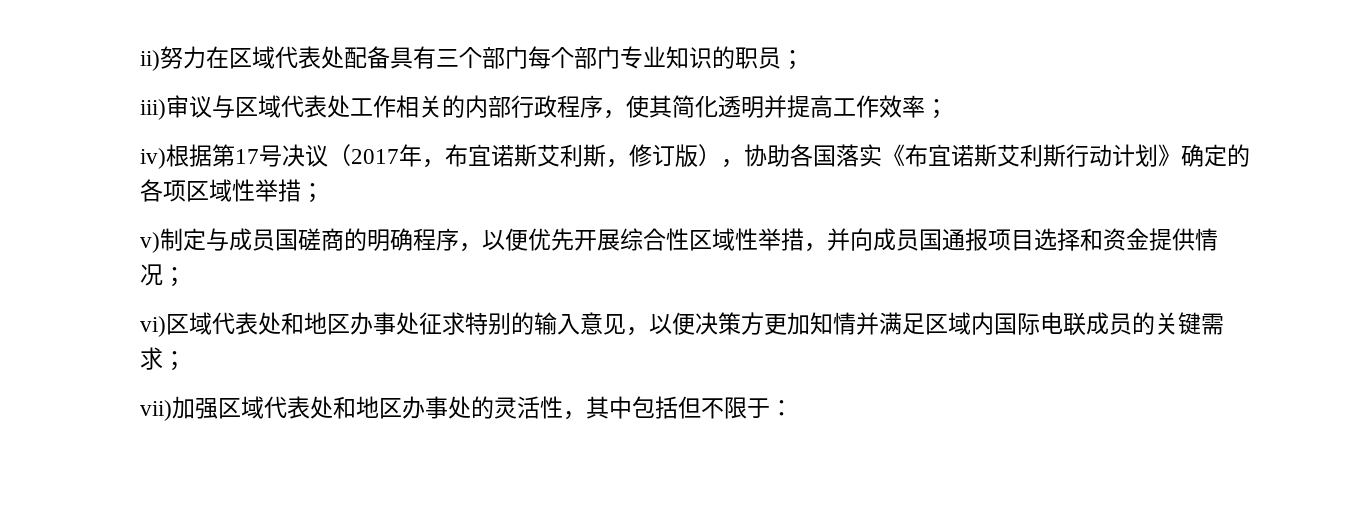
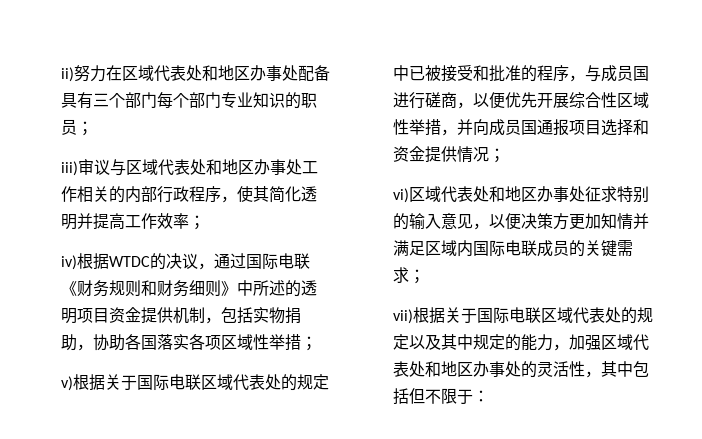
(345, 57) none -> [201,65,298,81] 和地区办事处
(351, 106) none -> [205,159,302,175] 和地区办事处
[212,144,1251,168] 第17号决议（2017年，布宜诺斯艾利斯，修订版），协助各国落实《布宜诺斯艾利斯行动计划》确定的 -> [108,253,310,270] [60,280,317,297] [60,307,301,324] [60,334,189,351] WTDC的决议，通过国际电联《财务规则和财务细则》中所述的透明项目资金提供机制，包括实物捐助，协助各国落实
[160,228,460,251] 制定与成员国磋商的明确程序 -> [72,374,329,391] [392,65,649,82] [392,92,457,109] 根据关于国际电联区域代表处的规定中已被接受和批准的程序，与成员国进行磋商
(173, 410) none -> [412,307,653,324] [392,334,569,351] 根据关于国际电联区域代表处的规定以及其中规定的能力，

